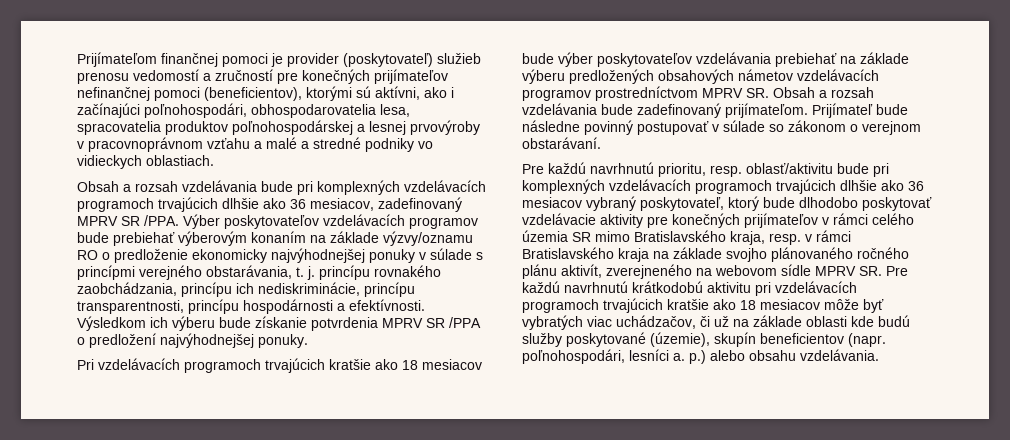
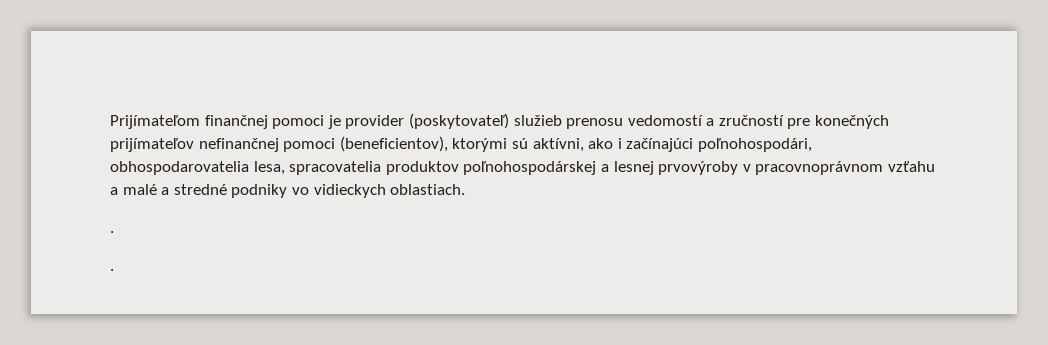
[77,180,486,195] [77,197,462,212] [77,214,478,229] [77,231,473,246] [77,248,483,263] [77,265,441,280] [77,282,415,297] [77,299,425,314] [77,316,481,331] [77,333,308,348] [77,358,482,373] [522,52,909,67] [522,69,879,84] [522,86,874,101] [522,103,908,118] [522,120,921,135] [522,137,601,149] [522,162,889,177] [522,179,924,194] [522,196,932,211] [522,213,914,228] [522,230,851,245] [522,247,909,262] [522,264,908,279] [522,281,857,296] [522,298,884,313] [522,315,910,330] [522,332,886,347] [522,349,879,364] Obsah a rozsah vzdelávania bude pri komplexných vzdelávacích programoch trvajúcich dlhšie ako 36 mesiacov, zadefinovaný MPRV SR /PPA. Výber poskytovateľov vzdelávacích programov bude prebiehať výberovým konaním na základe výzvy/oznamu RO o predloženie ekonomicky najvýhodnejšej ponuky v súlade s princípmi verejného obstarávania, t. j. princípu rovnakého zaobchádzania, princípu ich nediskriminácie, princípu transparentnosti, princípu hospodárnosti a efektívnosti. Výsledkom ich výberu bude získanie potvrdenia MPRV SR /PPA o predložení najvýhodnejšej ponuky. // Pri vzdelávacích programoch trvajúcich kratšie ako 18 mesiacov bude výber poskytovateľov vzdelávania prebiehať na základe výberu predložených obsahových námetov vzdelávacích programov prostredníctvom MPRV SR. Obsah a rozsah vzdelávania bude zadefinovaný prijímateľom. Prijímateľ bude následne povinný postupovať v súlade so zákonom o verejnom obstarávaní. // Pre každú navrhnutú prioritu, resp. oblasť/aktivitu bude pri komplexných vzdelávacích programoch trvajúcich dlhšie ako 36 mesiacov vybraný poskytovateľ, ktorý bude dlhodobo poskytovať vzdelávacie aktivity pre konečných prijímateľov v rámci celého územia SR mimo Bratislavského kraja, resp. v rámci Bratislavského kraja na základe svojho plánovaného ročného plánu aktivít, zverejneného na webovom sídle MPRV SR. Pre každú navrhnutú krátkodobú aktivitu pri vzdelávacích programoch trvajúcich kratšie ako 18 mesiacov môže byť vybratých viac uchádzačov, či už na základe oblasti kde budú služby poskytované (územie), skupín beneficientov (napr. poľnohospodári, lesníci a. p.) alebo obsahu vzdelávania. -> [110,231,114,233] [110,269,114,271] . // .

